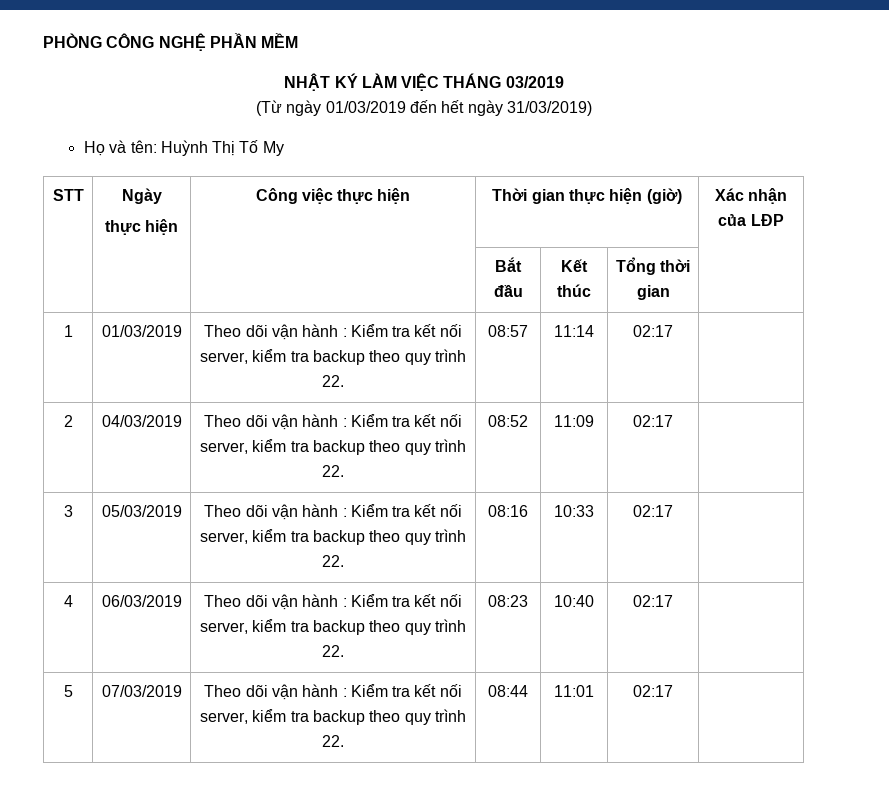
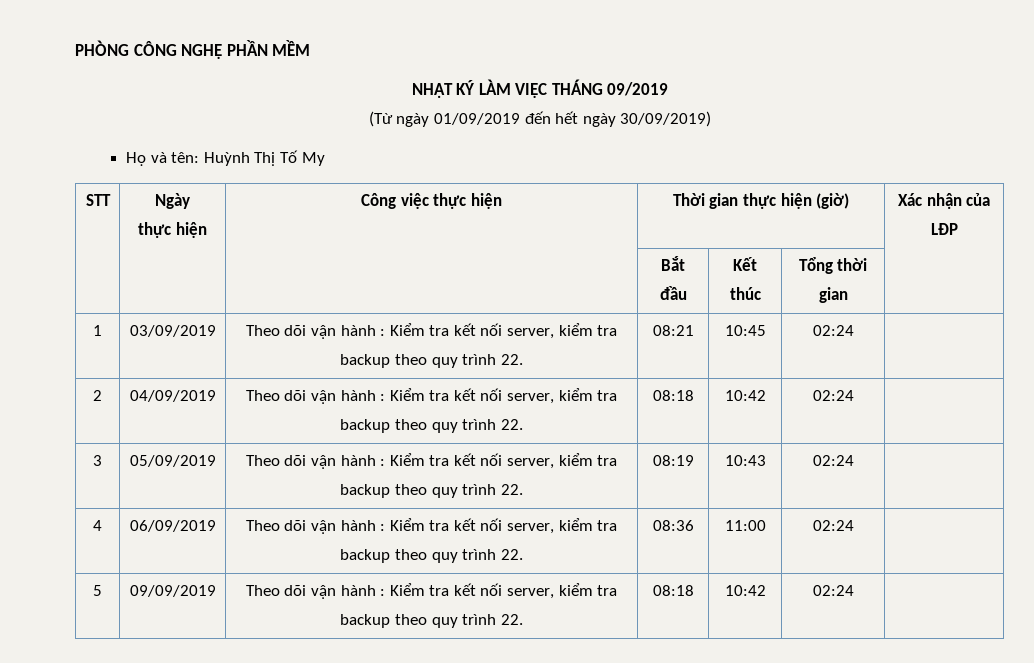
[505,76,564,88] 03/2019 -> [607,82,669,96] 09/2019
[325,101,406,113] 01/03/2019 -> [433,113,520,125] 01/09/2019
[506,101,592,116] 31/03/2019) -> [620,111,712,127] 30/09/2019)
[101,325,182,337] 01/03/2019 -> [129,325,216,337] 03/09/2019
[488,325,528,337] [554,325,594,337] [633,325,673,337] 08:57 | 11:14 | 02:17 -> [652,325,694,336] [724,325,766,336] [812,325,854,336] 08:21 | 10:45 | 02:24
[101,415,182,427] 04/03/2019 -> [129,390,216,402] 04/09/2019
[488,415,528,427] [554,415,594,427] [633,415,673,427] 08:52 | 11:09 | 02:17 -> [652,390,694,401] [724,390,766,401] [812,390,854,401] 08:18 | 10:42 | 02:24
[101,505,182,517] 05/03/2019 -> [129,455,216,467] 05/09/2019
[488,505,528,517] [554,505,594,517] [633,505,673,517] 08:16 | 10:33 | 02:17 -> [652,455,694,466] [724,455,766,466] [812,455,854,466] 08:19 | 10:43 | 02:24
[101,595,182,607] 06/03/2019 -> [129,520,216,532] 06/09/2019
[488,595,528,607] [554,595,594,607] [633,595,673,607] 08:23 | 10:40 | 02:17 -> [652,520,694,531] [724,520,766,531] [812,520,854,531] 08:36 | 11:00 | 02:24
[101,685,182,697] 07/03/2019 -> [129,585,216,597] 09/09/2019
[488,685,528,697] [554,685,594,697] [633,685,673,697] 08:44 | 11:01 | 02:17 -> [652,585,694,596] [724,585,766,596] [812,585,854,596] 08:18 | 10:42 | 02:24

